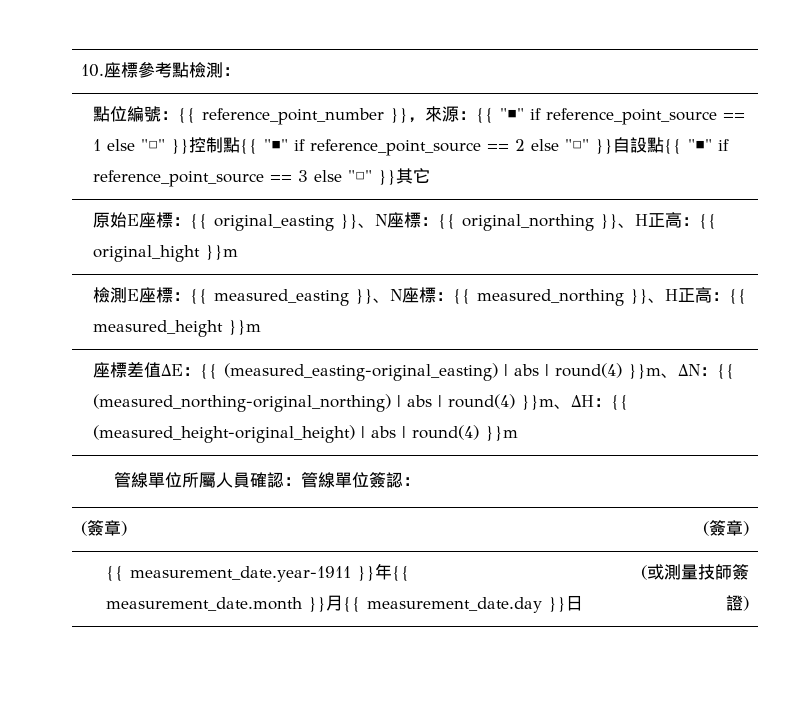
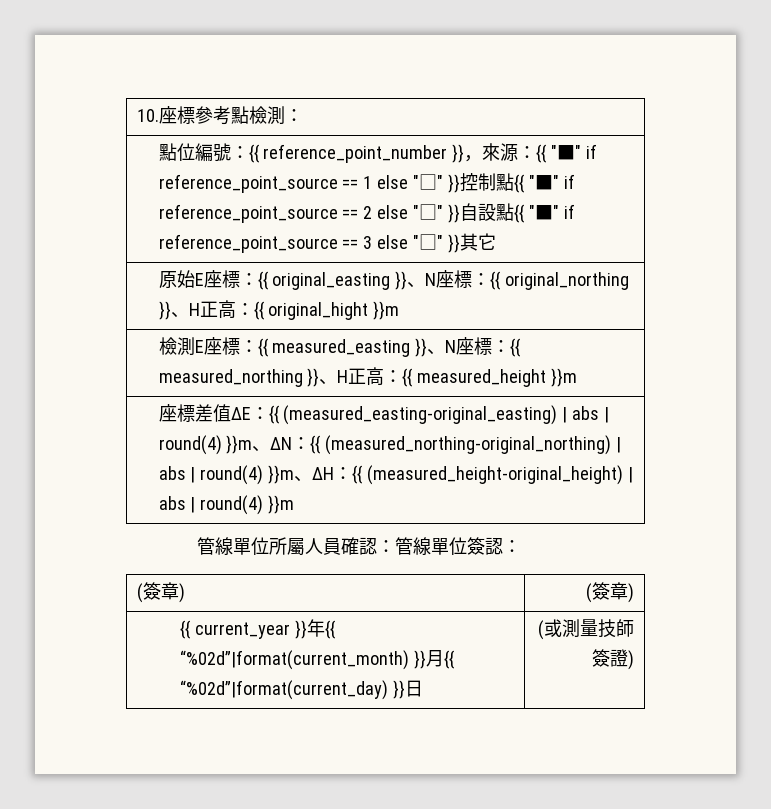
[129,566,351,582] measurement_date.year-1911 -> [194,622,290,639] current_year
[105,597,302,611] measurement_date.month -> [179,650,409,670] “%02d”|format(current_month)
[366,597,542,613] measurement_date.day -> [179,680,388,700] “%02d”|format(current_day)

